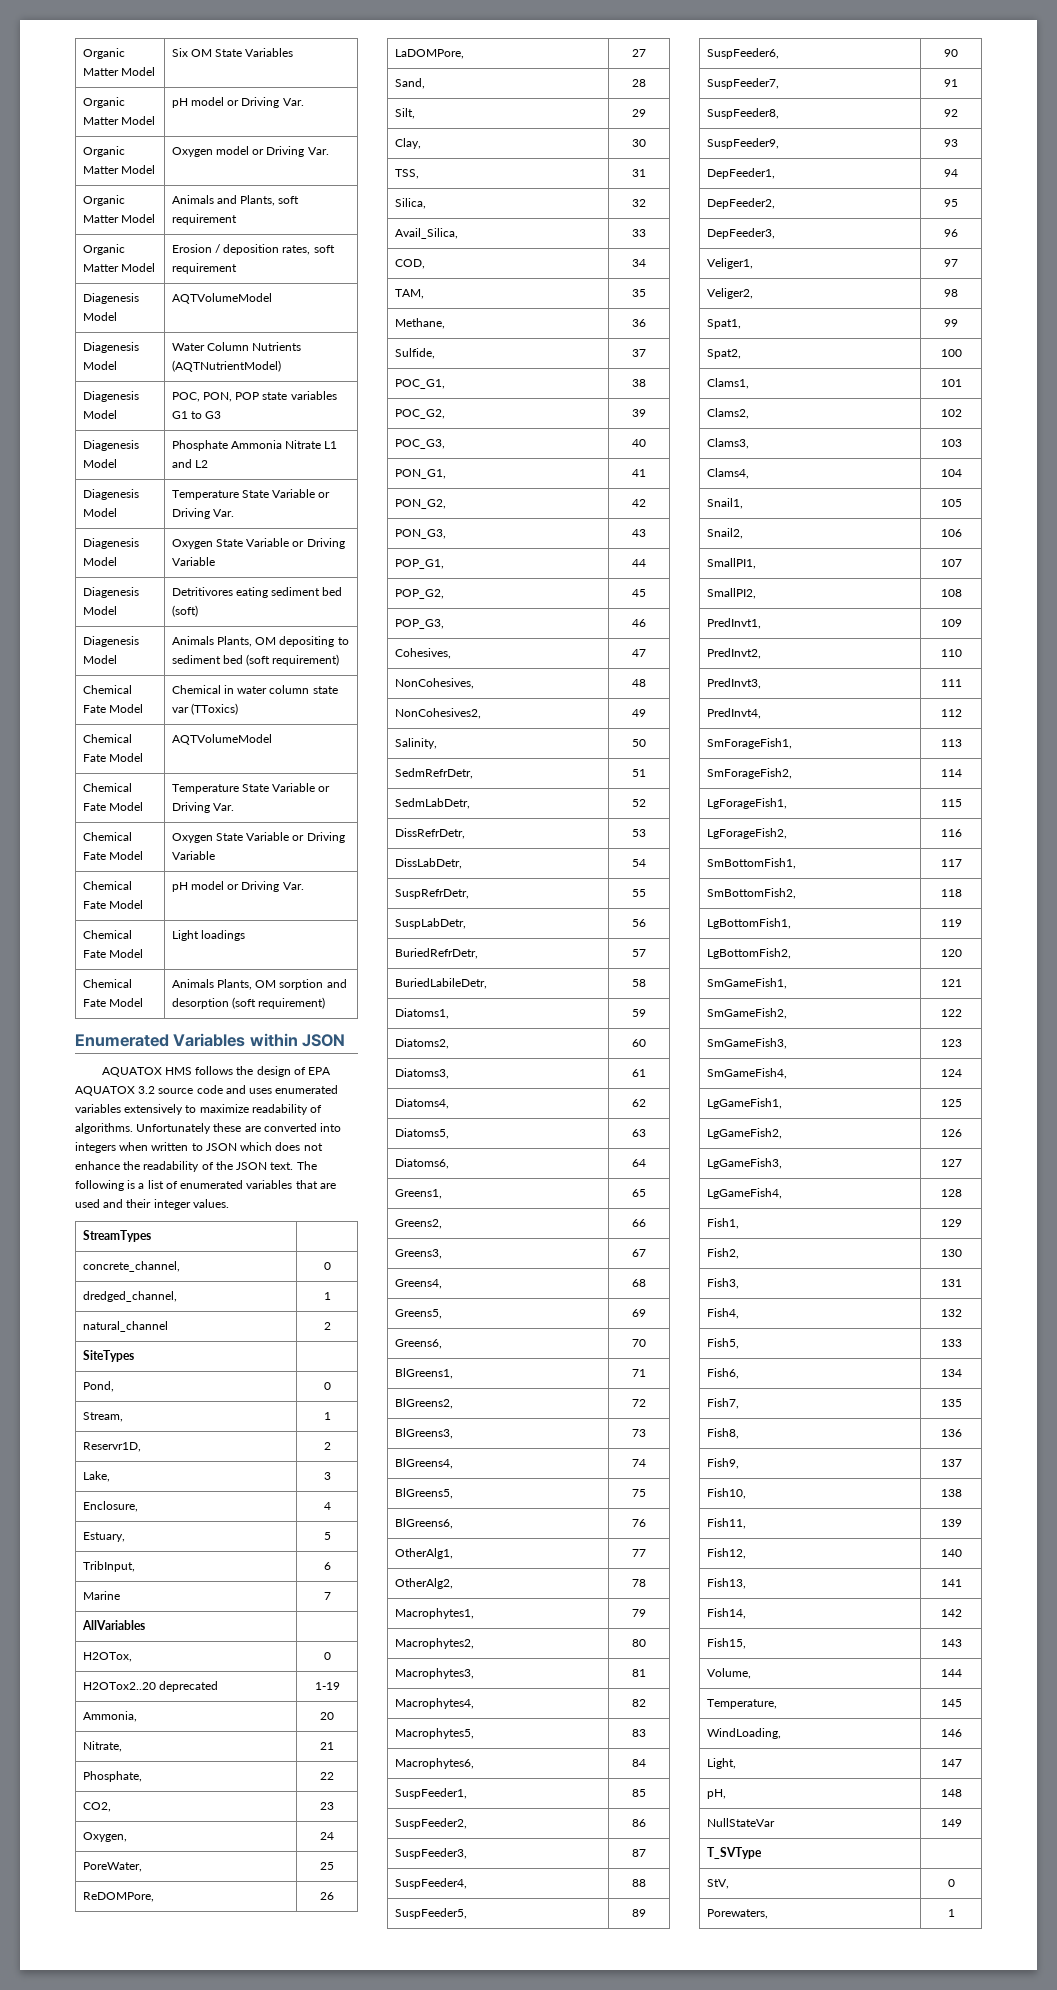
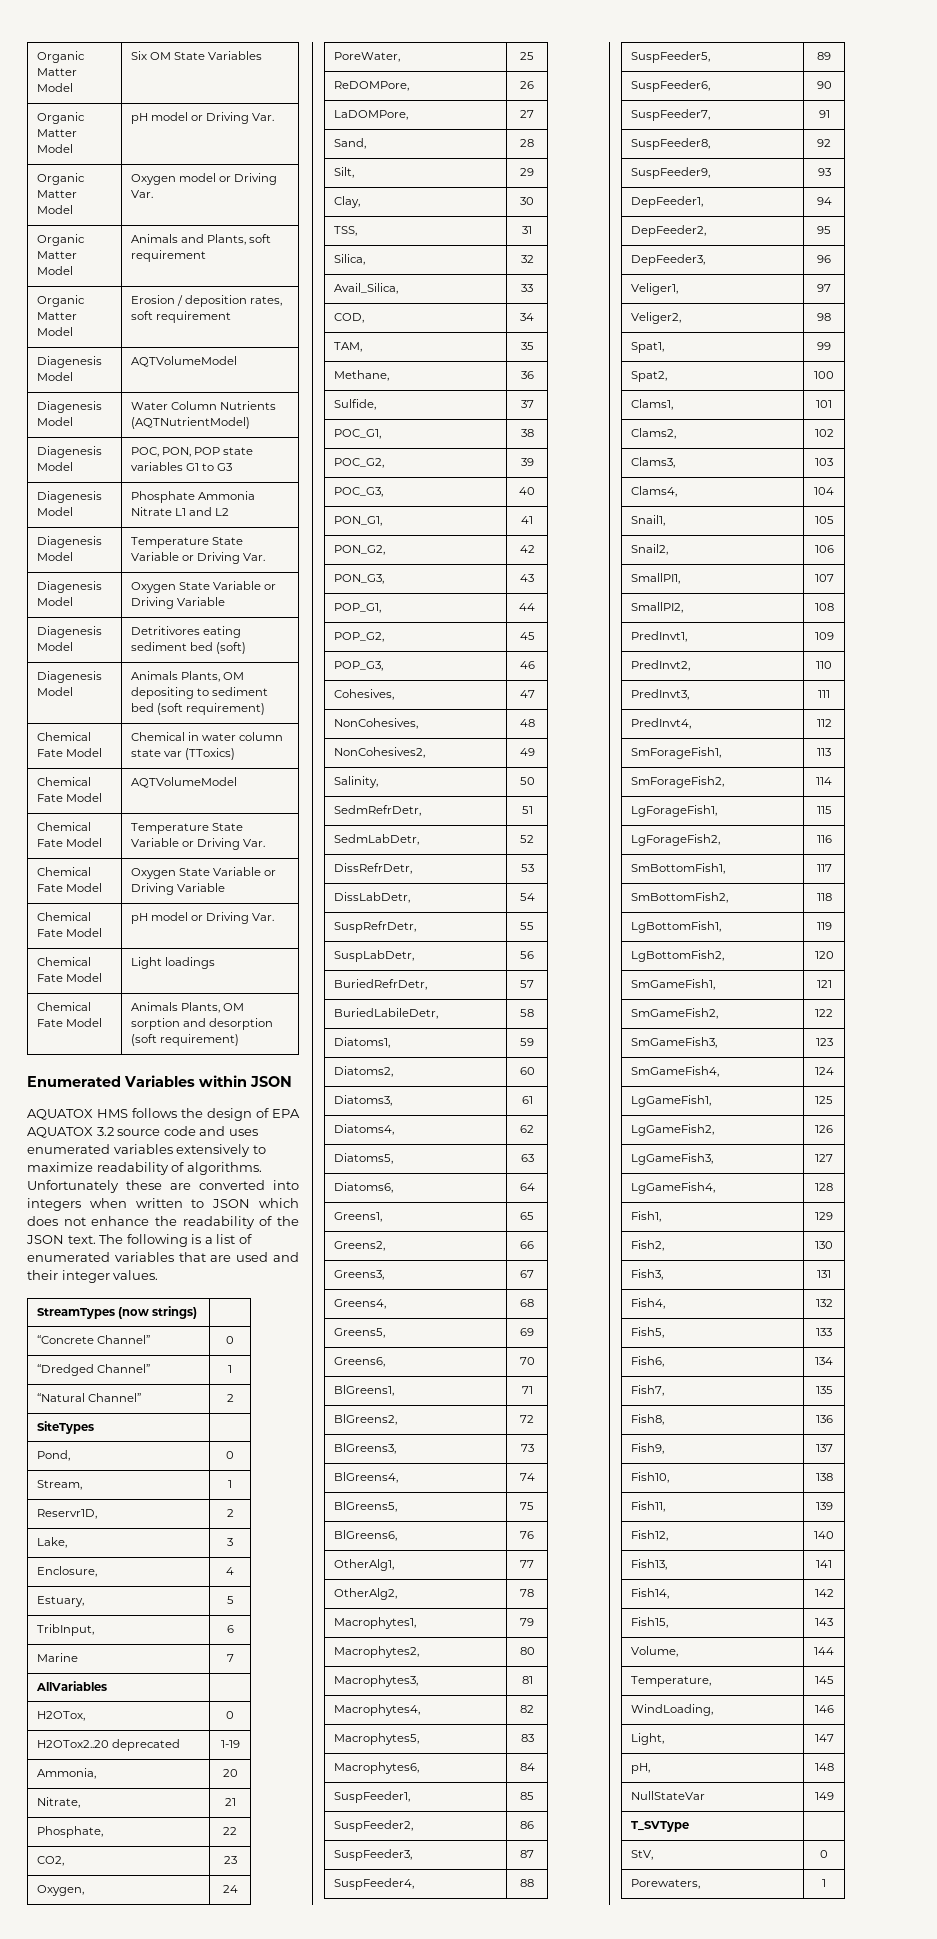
[82,1261,180,1272] [323,1262,331,1270] [82,1291,177,1302] [323,1292,331,1300] [82,1321,168,1332] | // concrete_channel, | 0 // dredged_channel, | 1 // natural_channel -> [117,1306,198,1319] [36,1335,150,1344] [226,1336,234,1344] [36,1364,150,1376] [228,1365,232,1373] [36,1393,141,1402] (now strings) | // “Concrete Channel” | 0 // “Dredged Channel” | 1 // “Natural Channel”

